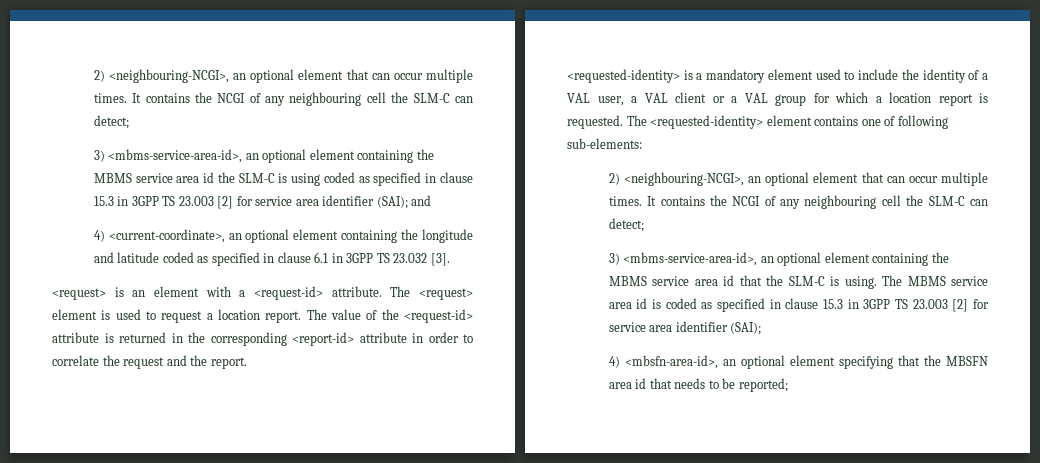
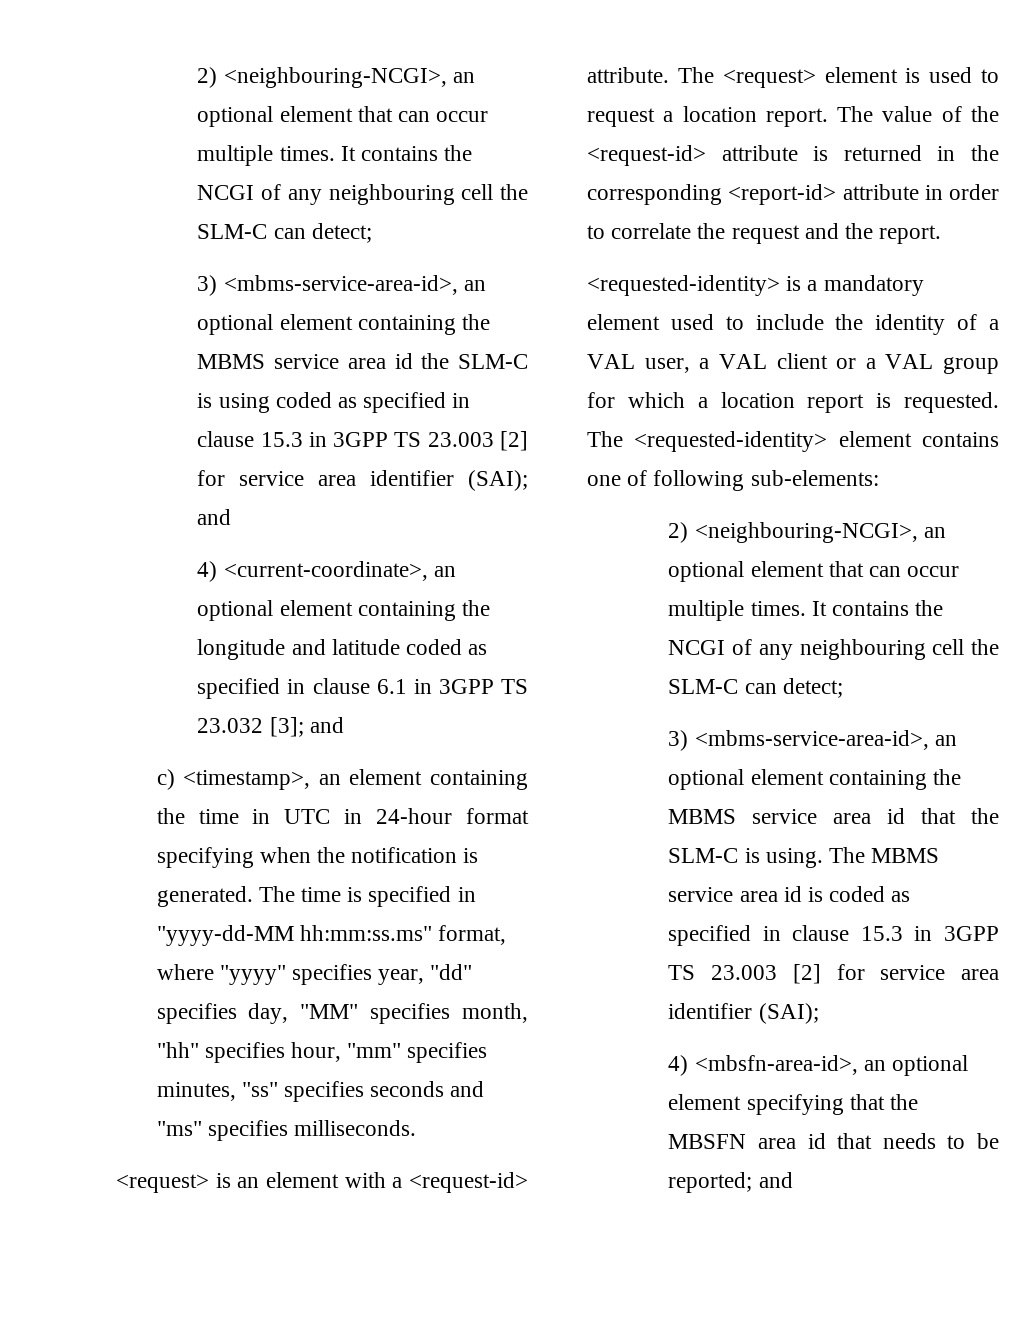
[430,253,450,266] [3]. -> [269,717,344,737] [156,769,528,790] [156,808,529,824] [156,847,479,868] [156,886,476,907] [156,925,507,946] [156,964,473,985] [156,1003,528,1024] [156,1042,488,1063] [156,1081,485,1102] [156,1120,417,1141] [3]; and // c) <timestamp>, an element containing the time in UTC in 24-hour format specifying when the notification is generated. The time is specified in "yyyy-dd-MM hh:mm:ss.ms" format, where "yyyy" specifies year, "dd" specifies day, "MM" specifies month, "hh" specifies hour, "mm" specifies minutes, "ss" specifies seconds and "ms" specifies milliseconds.
(788, 385) none -> [758,1172,793,1188] and

